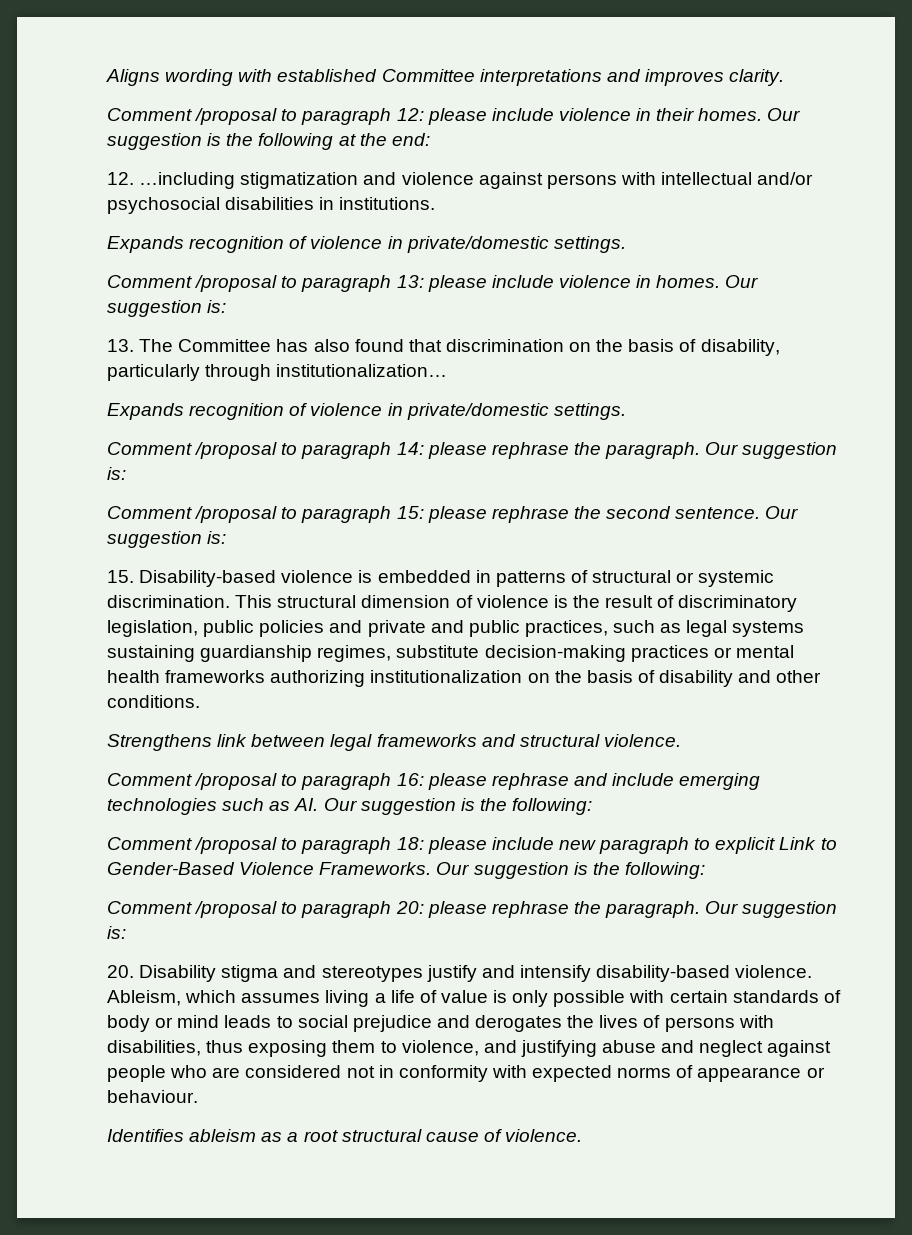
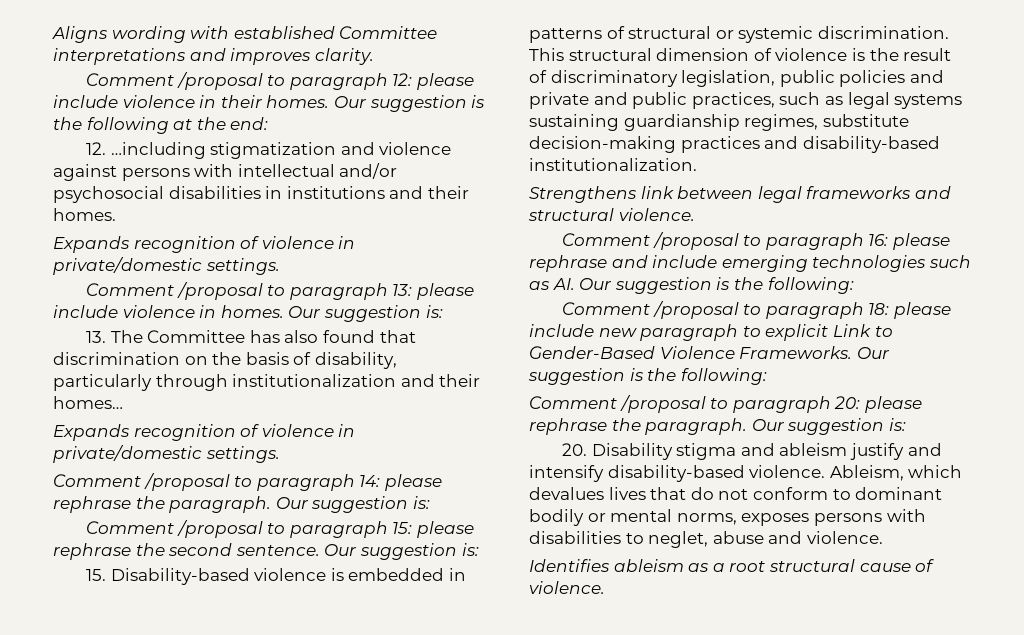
[339,197,436,210] institutions. -> [286,186,469,199] [53,208,116,221] institutions and their homes.
[276,364,448,377] institutionalization… -> [232,374,481,387] [53,396,123,409] institutionalization and their homes…
[713,645,794,658] [107,670,822,687] [107,695,200,708] or mental health frameworks authorizing institutionalization on the basis of disability and other conditions. -> [764,136,940,153] [529,158,697,171] and disability-based institutionalization.
[321,966,423,982] stereotypes -> [779,443,848,456] ableism
[241,990,841,1007] [107,1015,774,1032] [107,1040,832,1057] [107,1065,825,1082] [107,1090,198,1103] assumes living a life of value is only possible with certain standards of body or mind leads to social prejudice and derogates the lives of persons with disabilities, thus exposing them to violence, and justifying abuse and neglect against people who are considered not in conformity with expected norms of appearance or behaviour. -> [529,487,943,500] [529,509,926,526] [529,531,883,548] devalues lives that do not conform to dominant bodily or mental norms, exposes persons with disabilities to neglet, abuse and violence.

